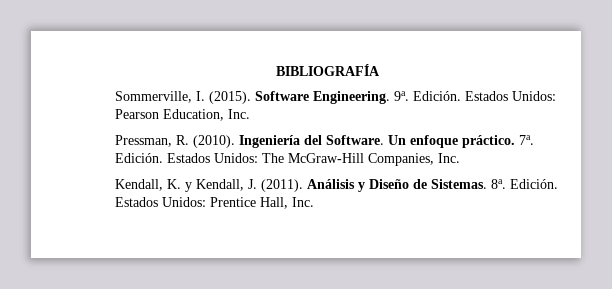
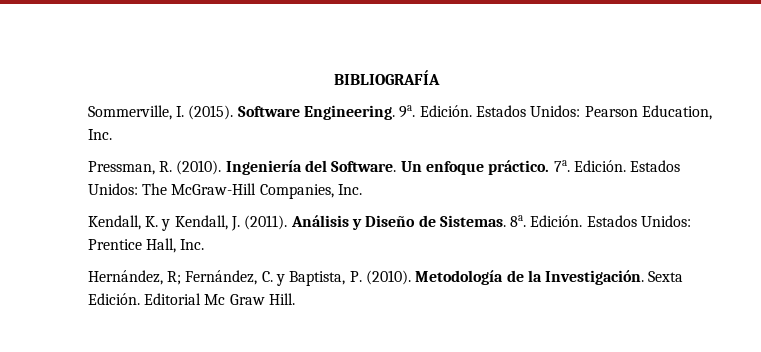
(315, 202) none -> [87,270,684,286] [87,293,295,305] // Hernández, R; Fernández, C. y Baptista, P. (2010). Metodología de la Investigación. Sexta Edición. Editorial Mc Graw Hill.

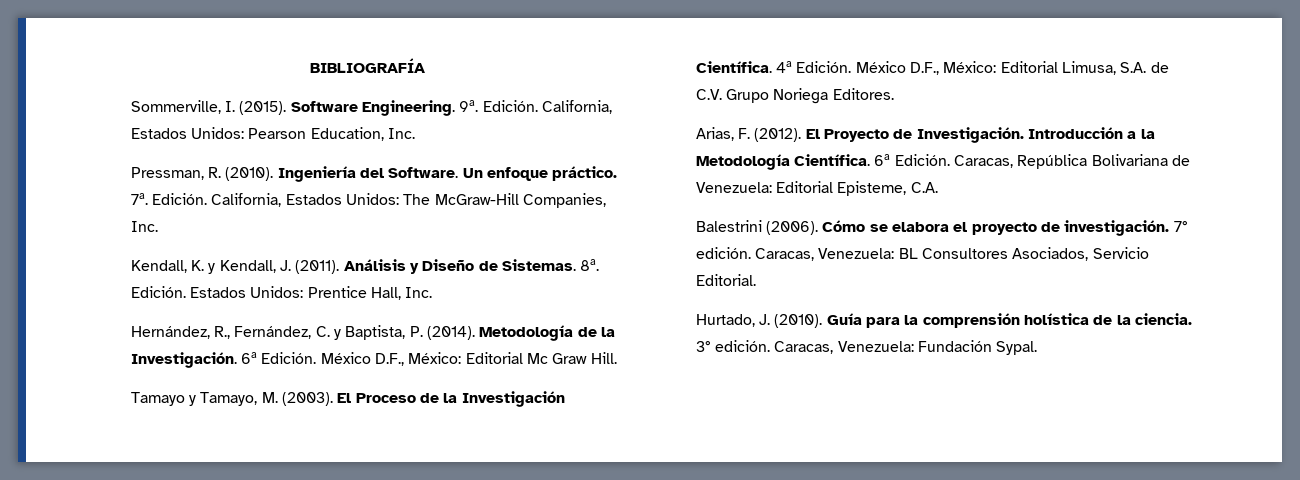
(472, 111) none -> [542,100,613,114] California,
(626, 166) none -> [211,193,282,207] California,
[166,271,181,285] R; -> [214,326,231,339] R.,
[365,270,411,285] (2010). -> [427,326,476,340] (2014).
[648,271,684,282] [87,293,140,305] Sexta Edición. -> [241,352,462,366] 6a Edición. México D.F., México:
(295, 299) none -> [130,391,565,407] [695,61,1169,75] [695,88,894,104] [695,127,1155,143] [695,154,1191,170] [695,181,938,196] [695,220,1188,236] [695,247,1149,261] [695,274,756,286] [695,313,1192,328] [695,340,1038,355] // Tamayo y Tamayo, M. (2003). El Proceso de la Investigación Científica. 4a Edición. México D.F., México: Editorial Limusa, S.A. de C.V. Grupo Noriega Editores. // Arias, F. (2012). El Proyecto de Investigación. Introducción a la Metodología Científica. 6a Edición. Caracas, República Bolivariana de Venezuela: Editorial Episteme, C.A. // Balestrini (2006). Cómo se elabora el proyecto de investigación. 7° edición. Caracas, Venezuela: BL Consultores Asociados, Servicio Editorial. // Hurtado, J. (2010). Guía para la comprensión holística de la ciencia. 3° edición. Caracas, Venezuela: Fundación Sypal.

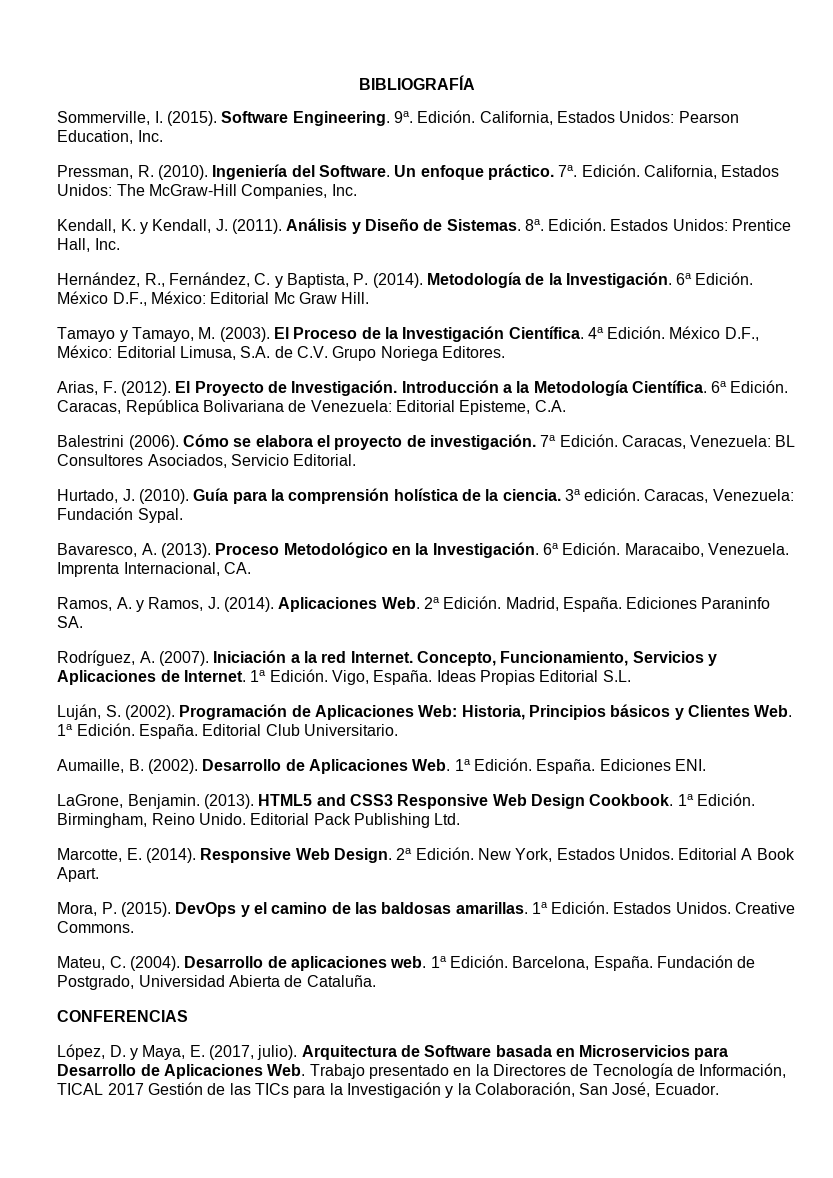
[1173,221,1188,232] [695,247,751,259] 7° edición. -> [540,434,618,447] 7a Edición.
[695,341,711,352] 3° -> [564,489,581,501] 3a
(1038, 348) none -> [57,542,789,558] [57,562,251,577] [57,596,771,612] [57,616,84,628] [57,650,717,666] [57,669,631,685] [57,704,793,720] [57,723,398,739] [57,758,706,774] [57,793,755,809] [57,813,461,828] [57,847,795,863] [57,867,100,882] [57,901,796,917] [57,921,135,933] [57,955,756,971] [57,975,376,990] [57,1010,189,1022] [57,1044,729,1060] [57,1063,787,1079] [57,1082,719,1098] // Bavaresco, A. (2013). Proceso Metodológico en la Investigación. 6a Edición. Maracaibo, Venezuela. Imprenta Internacional, CA. // Ramos, A. y Ramos, J. (2014). Aplicaciones Web. 2a Edición. Madrid, España. Ediciones Paraninfo SA. // Rodríguez, A. (2007). Iniciación a la red Internet. Concepto, Funcionamiento, Servicios y Aplicaciones de Internet. 1a Edición. Vigo, España. Ideas Propias Editorial S.L. // Luján, S. (2002). Programación de Aplicaciones Web: Historia, Principios básicos y Clientes Web. 1a Edición. España. Editorial Club Universitario. // Aumaille, B. (2002). Desarrollo de Aplicaciones Web. 1a Edición. España. Ediciones ENI. // LaGrone, Benjamin. (2013). HTML5 and CSS3 Responsive Web Design Cookbook. 1a Edición. Birmingham, Reino Unido. Editorial Pack Publishing Ltd. // Marcotte, E. (2014). Responsive Web Design. 2a Edición. New York, Estados Unidos. Editorial A Book Apart. // Mora, P. (2015). DevOps y el camino de las baldosas amarillas. 1a Edición. Estados Unidos. Creative Commons. // Mateu, C. (2004). Desarrollo de aplicaciones web. 1a Edición. Barcelona, España. Fundación de Postgrado, Universidad Abierta de Cataluña. // CONFERENCIAS // López, D. y Maya, E. (2017, julio). Arquitectura de Software basada en Microservicios para Desarrollo de Aplicaciones Web. Trabajo presentado en la Directores de Tecnología de Información, TICAL 2017 Gestión de las TICs para la Investigación y la Colaboración, San José, Ecuador.

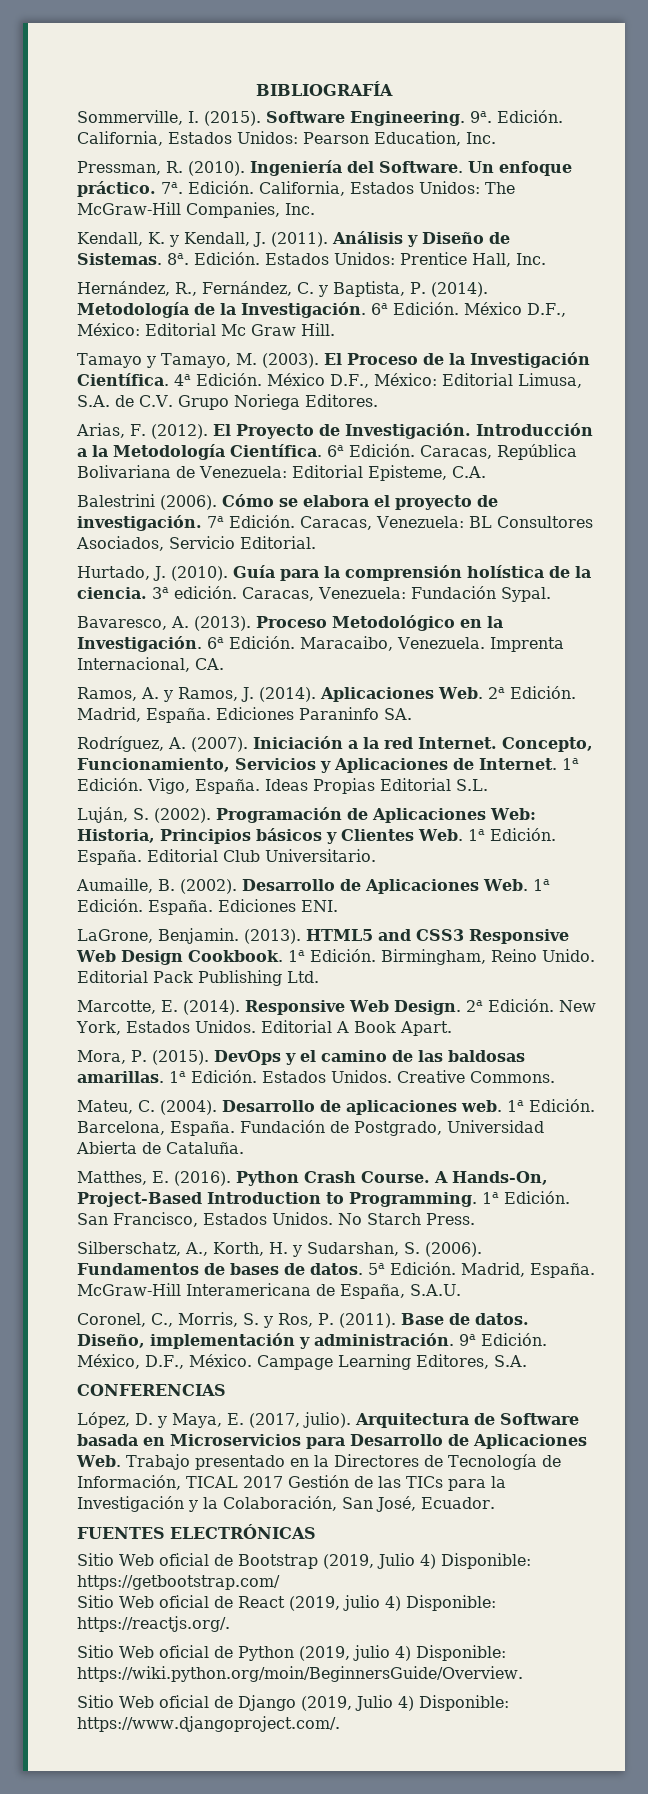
(376, 981) none -> [77,1171,549,1186] [77,1191,571,1207] [77,1212,476,1227] [77,1241,483,1257] [77,1262,596,1278] [77,1283,462,1299] [77,1312,530,1328] [77,1333,548,1349] [77,1354,528,1370] // Matthes, E. (2016). Python Crash Course. A Hands-On, Project-Based Introduction to Programming. 1a Edición. San Francisco, Estados Unidos. No Starch Press. // Silberschatz, A., Korth, H. y Sudarshan, S. (2006). Fundamentos de bases de datos. 5a Edición. Madrid, España. McGraw-Hill Interamericana de España, S.A.U. // Coronel, C., Morris, S. y Ros, P. (2011). Base de datos. Diseño, implementación y administración. 9a Edición. México, D.F., México. Campage Learning Editores, S.A.
(719, 1089) none -> [77,1524,317,1539] [77,1553,532,1569] [77,1575,281,1590] [77,1595,497,1611] [77,1616,231,1632] [77,1645,507,1661] [77,1666,524,1682] [77,1695,510,1711] [77,1716,341,1732] // FUENTES ELECTRÓNICAS // Sitio Web oficial de Bootstrap (2019, Julio 4) Disponible: https://getbootstrap.com/ // Sitio Web oficial de React (2019, julio 4) Disponible: https://reactjs.org/. // Sitio Web oficial de Python (2019, julio 4) Disponible: https://wiki.python.org/moin/BeginnersGuide/Overview. // Sitio Web oficial de Django (2019, Julio 4) Disponible: https://www.djangoproject.com/.

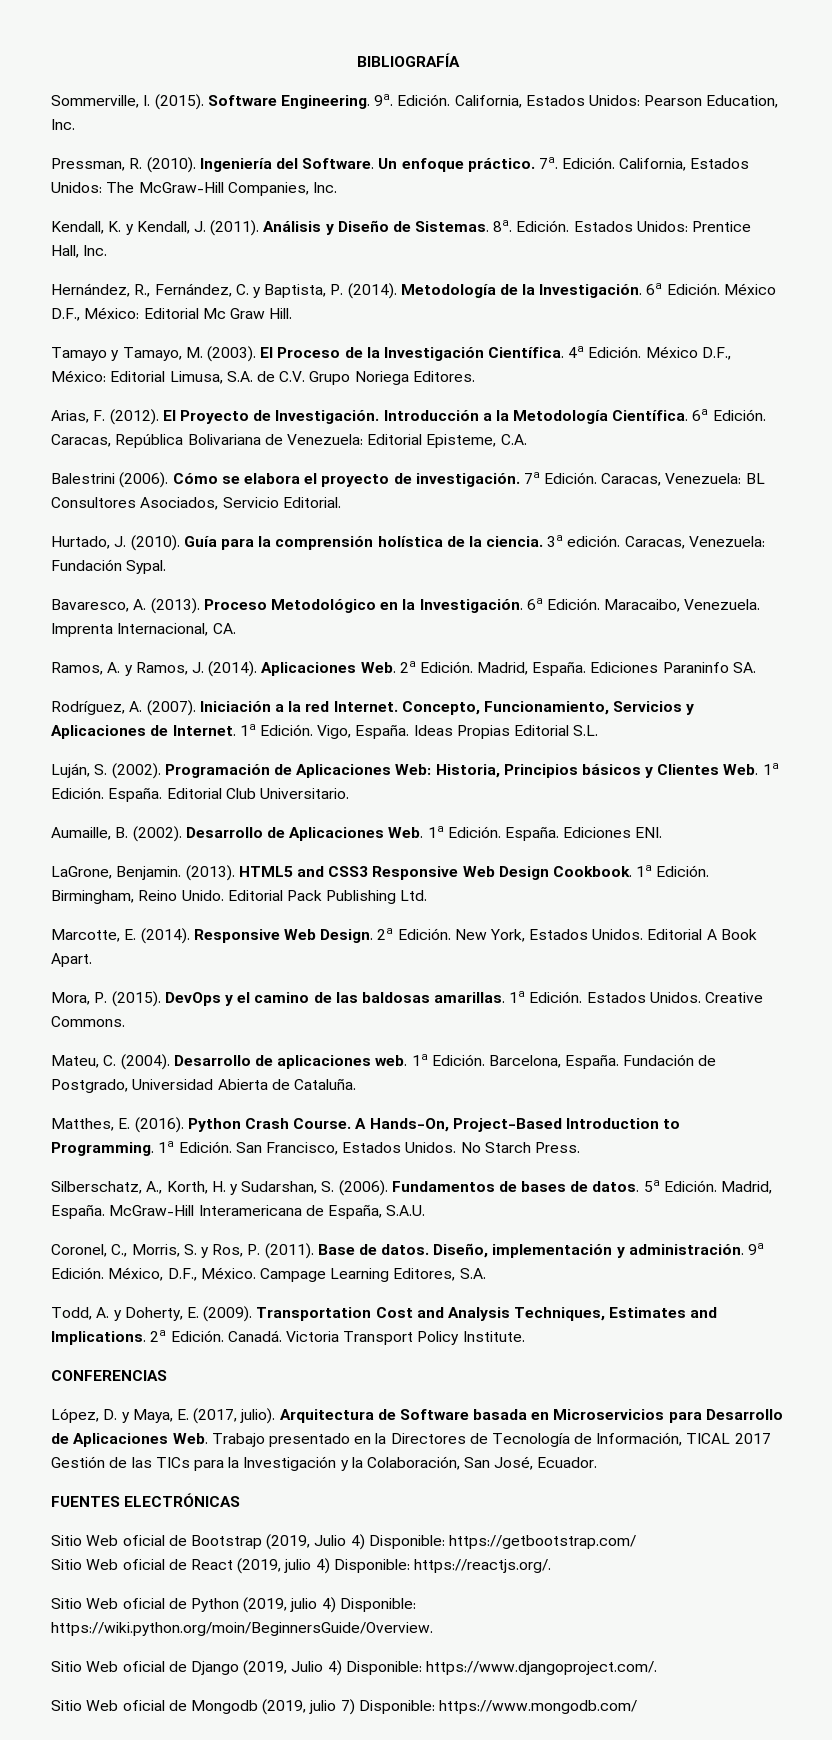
(528, 1361) none -> [51,1306,718,1322] [51,1330,525,1345] // Todd, A. y Doherty, E. (2009). Transportation Cost and Analysis Techniques, Estimates and Implications. 2a Edición. Canadá. Victoria Transport Policy Institute.
(341, 1724) none -> [51,1699,637,1715] // Sitio Web oficial de Mongodb (2019, julio 7) Disponible: https://www.mongodb.com/

